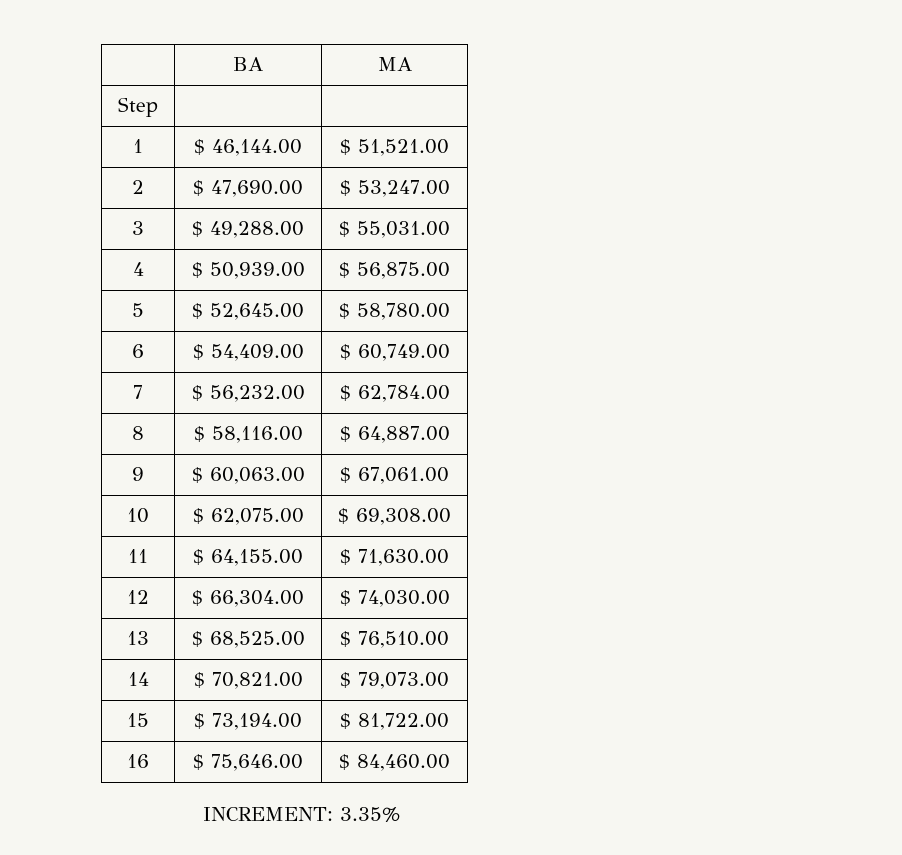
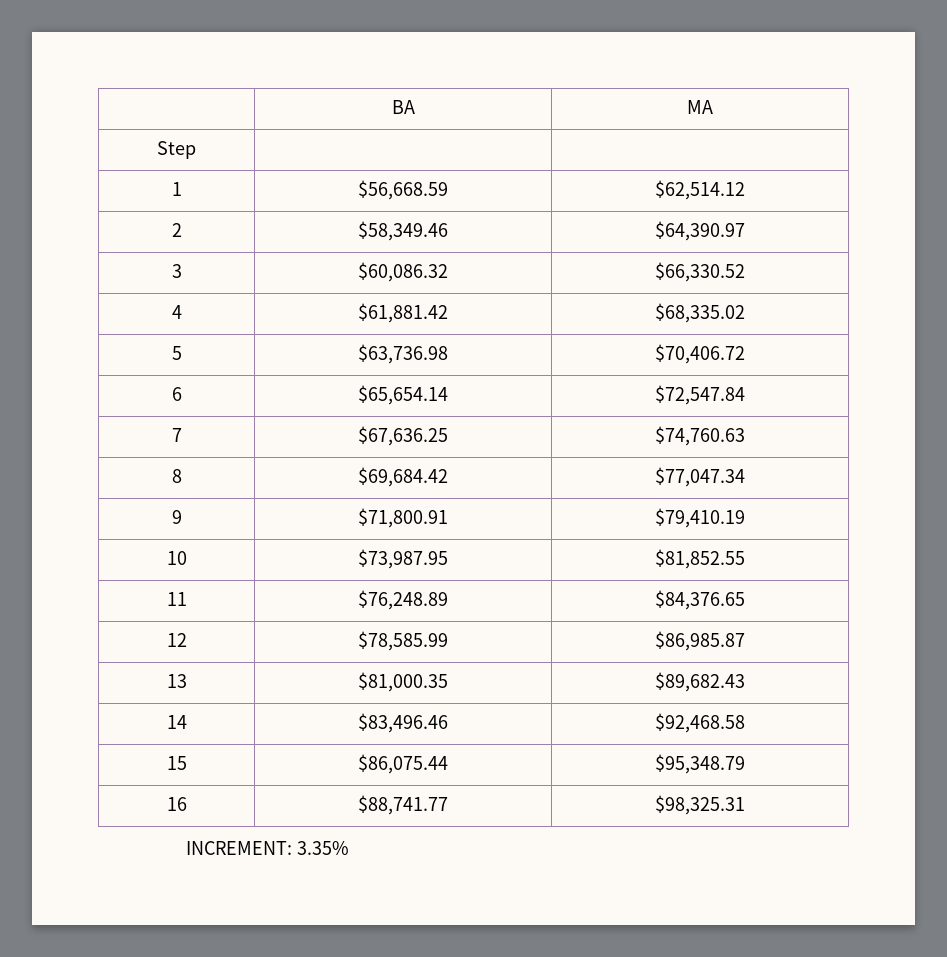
[194,139,302,156] [340,139,449,156] [132,180,144,194] [193,180,303,197] [339,180,450,197] [132,221,144,235] [192,221,304,238] [339,221,450,238] [132,262,144,276] [191,262,305,279] [339,262,450,279] [132,303,144,317] [192,303,304,320] [339,303,450,320] [132,344,144,358] [192,344,304,361] [339,344,450,361] [133,385,143,399] [191,385,305,402] [339,385,450,402] [132,426,144,440] [193,426,303,443] [339,426,450,443] [132,467,144,481] [191,467,305,484] [340,467,449,484] [127,508,149,523] [192,508,304,525] [338,508,451,525] [128,549,148,563] [193,549,303,566] [340,549,449,566] [127,590,149,604] [192,590,304,607] [339,590,450,607] [127,631,149,645] [191,631,305,648] [340,631,449,648] [127,672,149,686] [193,672,303,689] [340,672,449,689] [127,713,149,727] [194,713,302,730] [340,713,449,730] [127,754,149,768] [193,754,303,771] [339,754,450,771] $ 46,144.00 | $ 51,521.00 // 2 | $ 47,690.00 | $ 53,247.00 // 3 | $ 49,288.00 | $ 55,031.00 // 4 | $ 50,939.00 | $ 56,875.00 // 5 | $ 52,645.00 | $ 58,780.00 // 6 | $ 54,409.00 | $ 60,749.00 // 7 | $ 56,232.00 | $ 62,784.00 // 8 | $ 58,116.00 | $ 64,887.00 // 9 | $ 60,063.00 | $ 67,061.00 // 10 | $ 62,075.00 | $ 69,308.00 // 11 | $ 64,155.00 | $ 71,630.00 // 12 | $ 66,304.00 | $ 74,030.00 // 13 | $ 68,525.00 | $ 76,510.00 // 14 | $ 70,821.00 | $ 79,073.00 // 15 | $ 73,194.00 | $ 81,722.00 // 16 | $ 75,646.00 | $ 84,460.00 -> [358,180,448,200] [654,180,745,200] [171,223,182,237] [358,221,448,241] [654,221,745,241] [171,264,182,278] [358,262,448,282] [654,262,745,282] [171,305,182,319] [358,303,448,323] [654,303,745,323] [171,346,182,360] [358,344,448,364] [654,344,745,364] [171,387,182,401] [358,385,448,405] [654,385,745,405] [171,428,182,442] [358,426,448,446] [654,426,745,446] [171,469,182,483] [358,467,448,487] [654,467,745,487] [171,510,182,524] [358,508,448,528] [654,508,745,528] [166,551,187,565] [358,549,448,569] [654,549,745,569] [166,592,187,606] [358,590,448,610] [654,590,745,610] [166,633,187,647] [358,631,448,651] [654,631,745,651] [166,674,187,688] [358,672,448,692] [654,672,745,692] [166,715,187,729] [358,713,448,733] [654,713,745,733] [166,756,187,770] [358,754,448,774] [654,754,745,774] [166,797,187,811] [358,795,448,815] [654,795,745,815] $56,668.59 | $62,514.12 // 2 | $58,349.46 | $64,390.97 // 3 | $60,086.32 | $66,330.52 // 4 | $61,881.42 | $68,335.02 // 5 | $63,736.98 | $70,406.72 // 6 | $65,654.14 | $72,547.84 // 7 | $67,636.25 | $74,760.63 // 8 | $69,684.42 | $77,047.34 // 9 | $71,800.91 | $79,410.19 // 10 | $73,987.95 | $81,852.55 // 11 | $76,248.89 | $84,376.65 // 12 | $78,585.99 | $86,985.87 // 13 | $81,000.35 | $89,682.43 // 14 | $83,496.46 | $92,468.58 // 15 | $86,075.44 | $95,348.79 // 16 | $88,741.77 | $98,325.31

